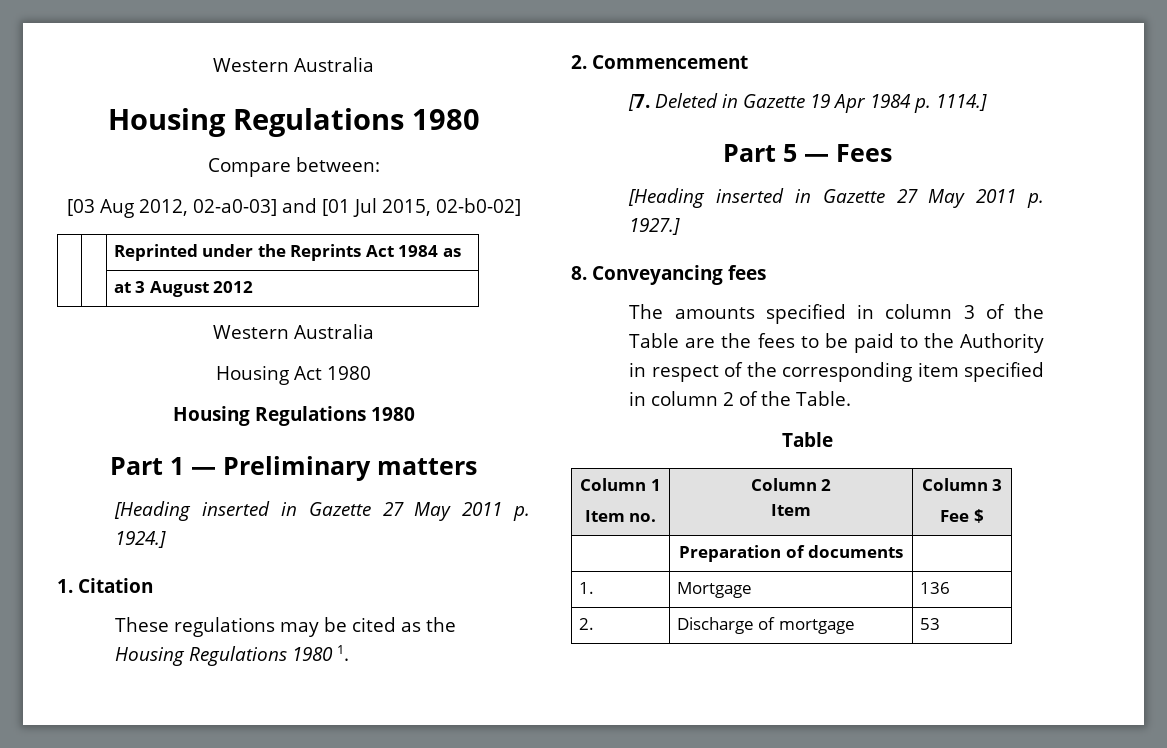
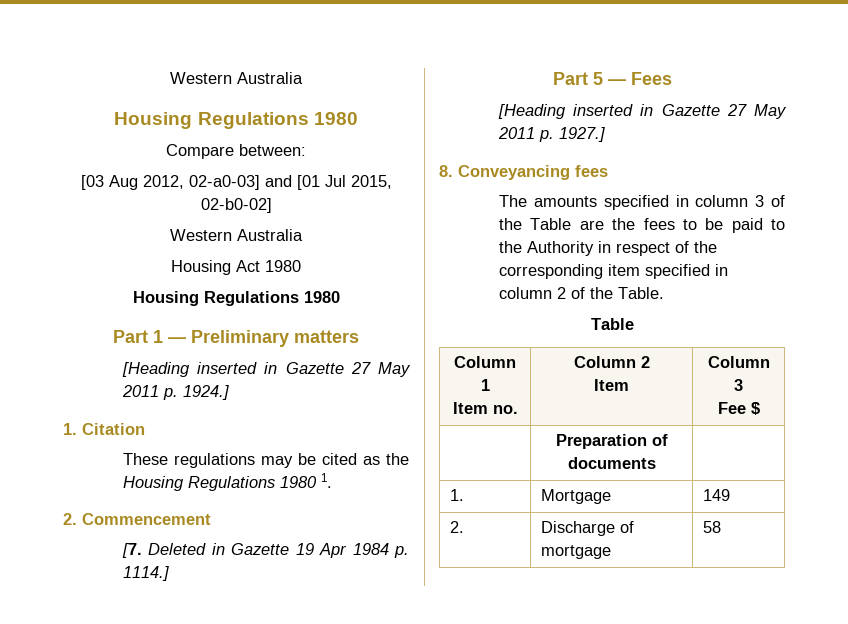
[113,244,461,261] [113,281,254,297] // | | Reprinted under the Reprints Act 1984 as // | | at 3 August 2012 -> (272, 205) none
[919,582,950,594] 136 -> [703,489,731,501] 149
[919,618,940,630] 53 -> [703,521,722,533] 58

